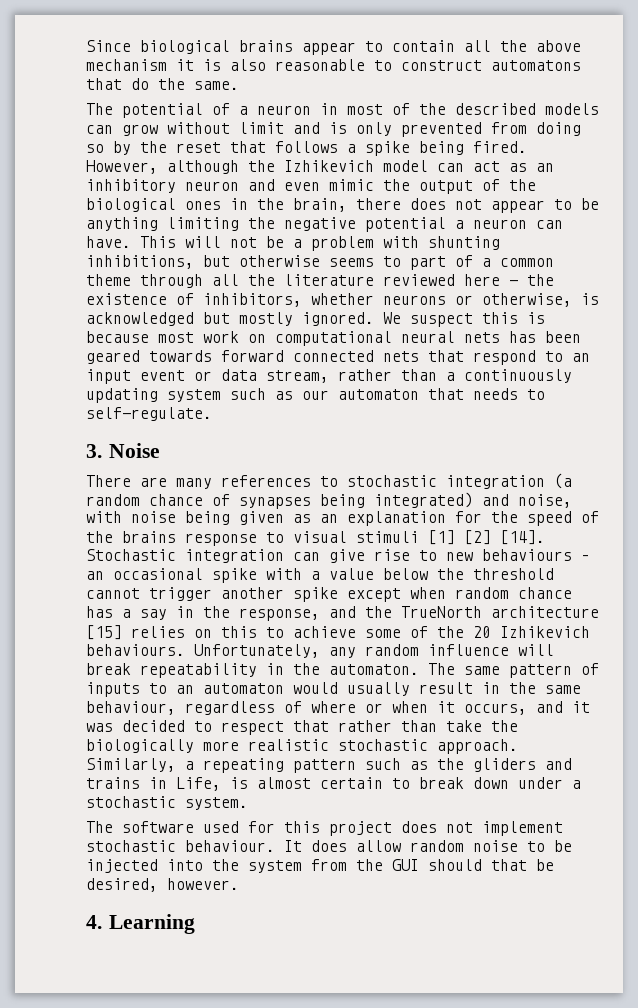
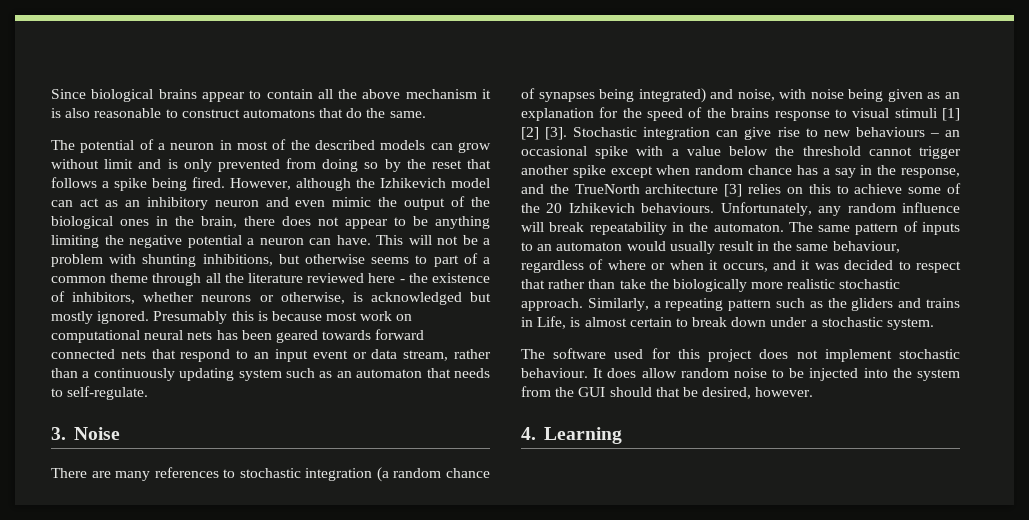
[383,312,473,327] We suspect -> [153,311,228,324] Presumably
[302,390,329,400] our -> [336,371,352,378] an
[500,530,545,545] [14]. -> [545,127,568,140] [3].
[86,625,122,640] [15] -> [724,184,743,197] [3]

